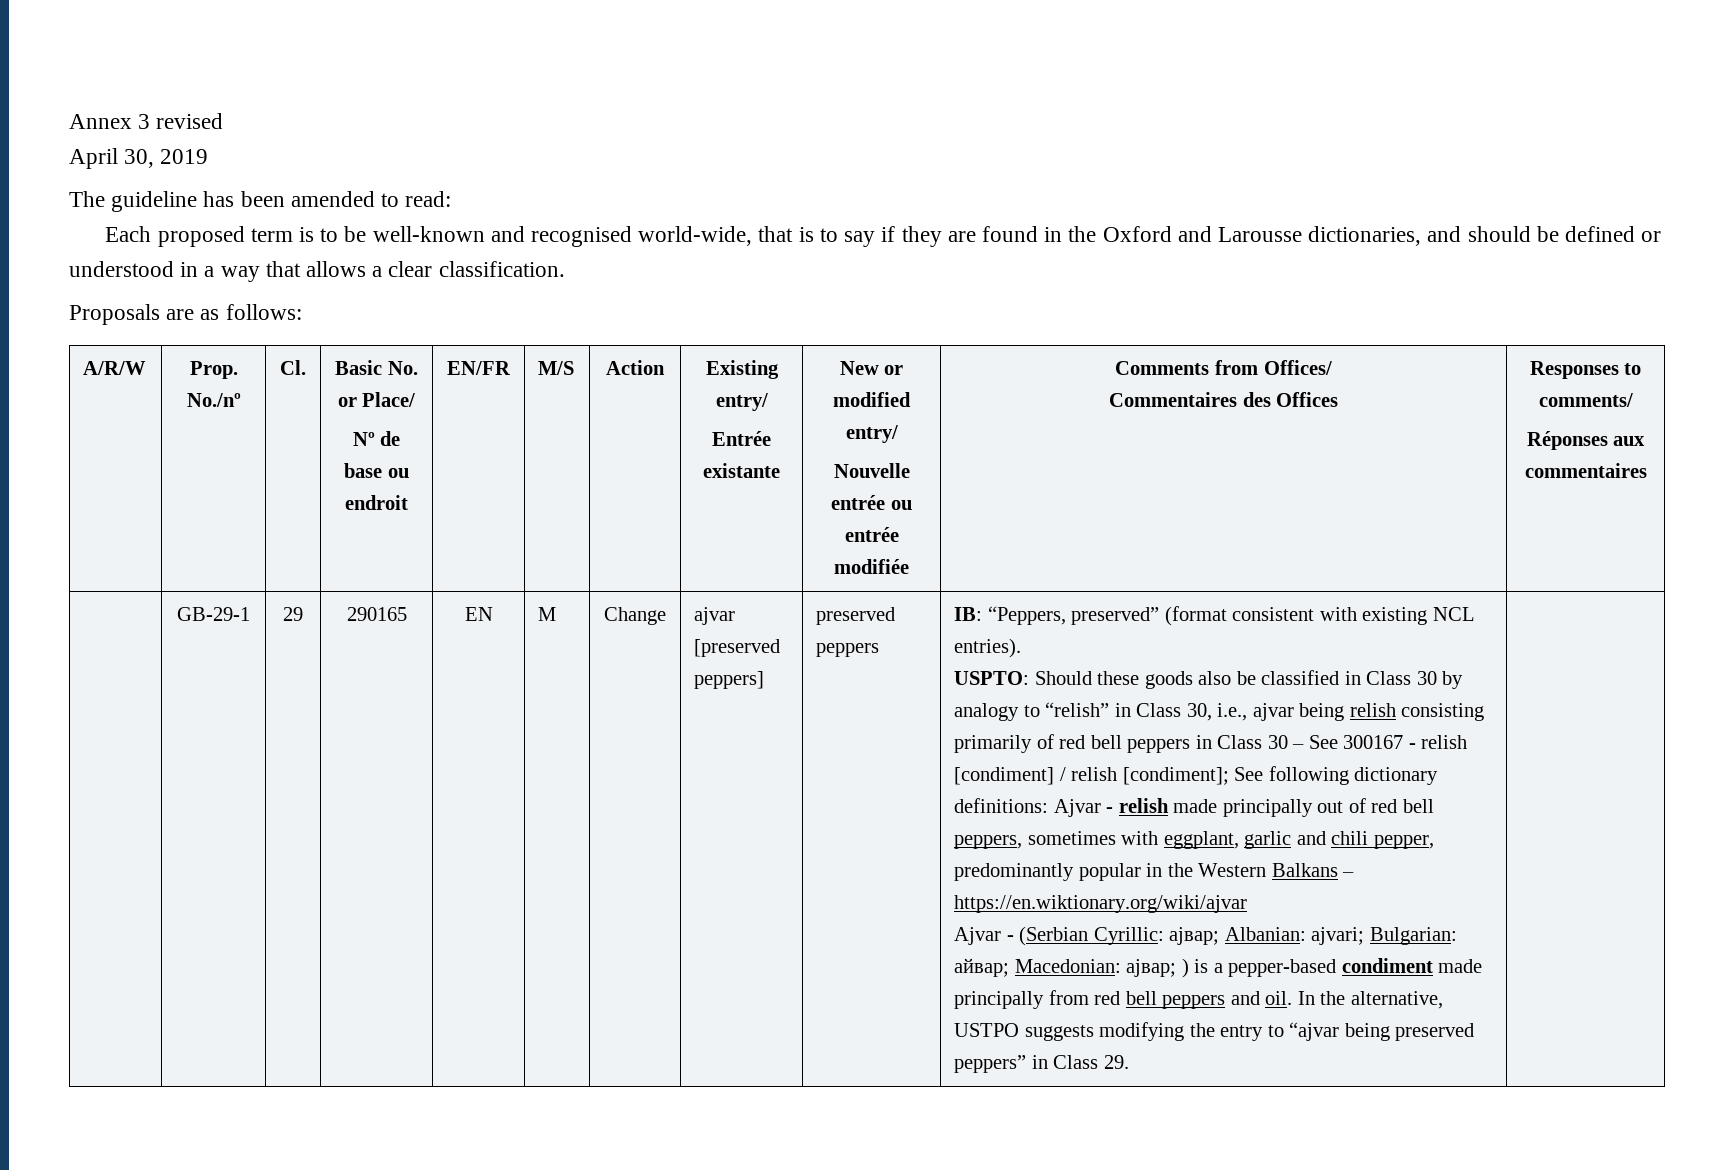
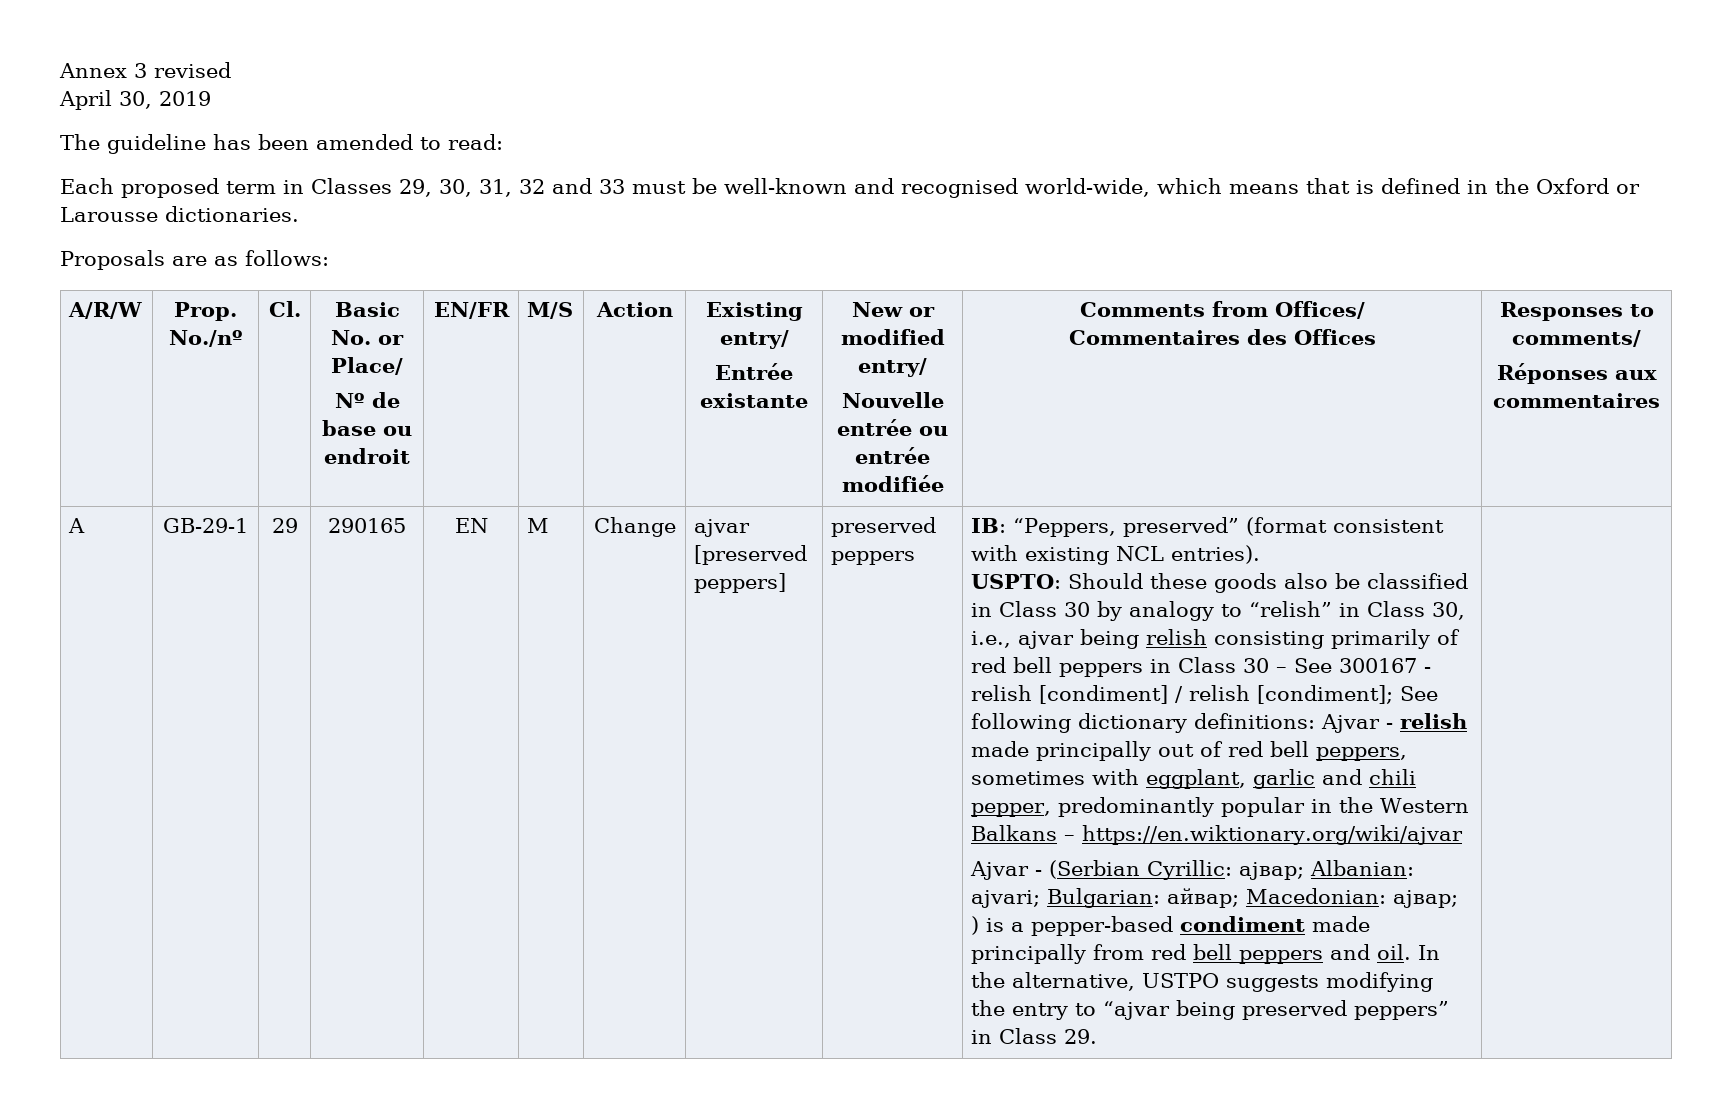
[298,227,339,242] is to -> [283,178,686,197] in Classes 29, 30, 31, 32 and 33 must
[758,226,1662,247] [69,261,565,282] that is to say if they are found in the Oxford and Larousse dictionaries, and should be defined or understood in a way that allows a clear classification. -> [1157,178,1640,194] [60,206,299,222] which means that is defined in the Oxford or Larousse dictionaries.
(1647, 470) none -> [68,518,86,533] A

